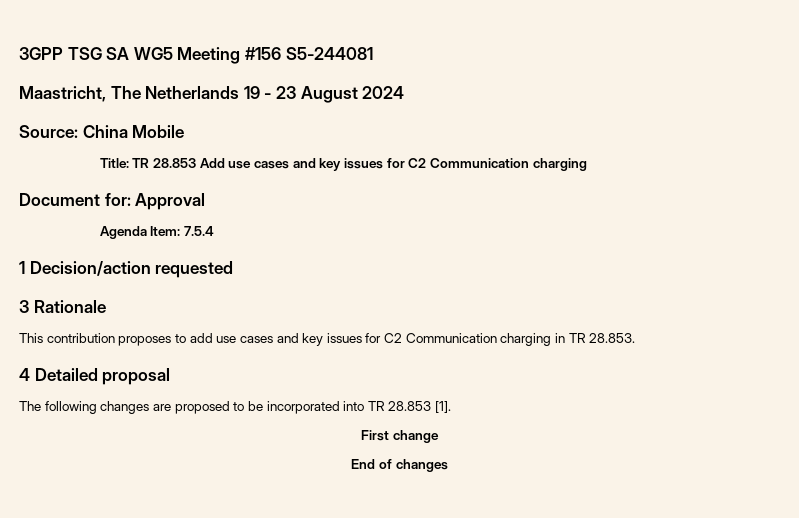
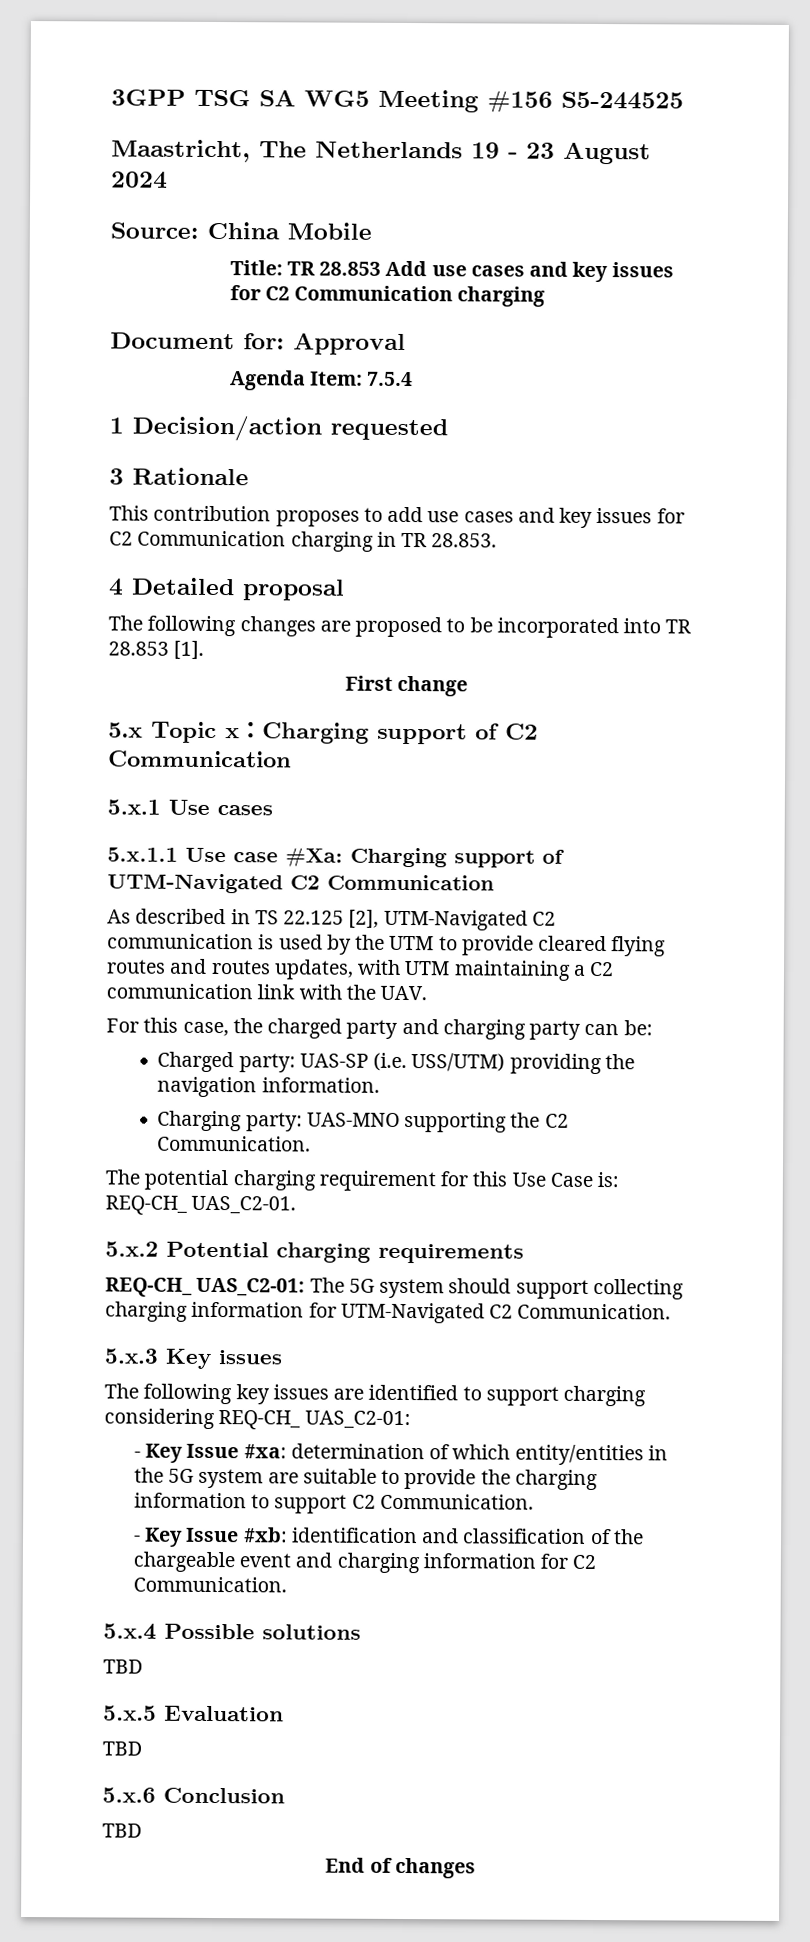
[285,47,373,60] S5-244081 -> [561,91,684,110] S5-244525
(439, 436) none -> [108,721,538,745] [108,750,292,768] [107,799,273,816] [107,847,565,868] [107,873,494,894] [107,908,556,931] [107,933,667,957] [106,958,615,981] [106,983,428,1001] [106,1017,653,1040] [157,1051,635,1075] [157,1076,380,1098] [157,1110,569,1133] [157,1135,312,1152] [105,1169,620,1192] [105,1195,297,1215] [105,1241,524,1264] [105,1277,684,1300] [105,1301,672,1324] [104,1348,283,1369] [104,1383,647,1407] [104,1408,411,1430] [133,1443,668,1466] [133,1467,598,1491] [133,1492,534,1514] [133,1527,644,1547] [132,1551,597,1574] [132,1576,287,1593] [103,1623,361,1640] [103,1659,143,1674] [103,1705,284,1722] [102,1741,142,1756] [102,1787,285,1804] [102,1823,142,1838] // 5.x Topic x：Charging support of C2 Communication // 5.x.1 Use cases // 5.x.1.1 Use case #Xa: Charging support of UTM-Navigated C2 Communication // As described in TS 22.125 [2], UTM-Navigated C2 communication is used by the UTM to provide cleared flying routes and routes updates, with UTM maintaining a C2 communication link with the UAV. // For this case, the charged party and charging party can be: // Charged party: UAS-SP (i.e. USS/UTM) providing the navigation information. // Charging party: UAS-MNO supporting the C2 Communication. // The potential charging requirement for this Use Case is: REQ-CH_ UAS_C2-01. // 5.x.2 Potential charging requirements // REQ-CH_ UAS_C2-01: The 5G system should support collecting charging information for UTM-Navigated C2 Communication. // 5.x.3 Key issues // The following key issues are identified to support charging considering REQ-CH_ UAS_C2-01: // - Key Issue #xa: determination of which entity/entities in the 5G system are suitable to provide the charging information to support C2 Communication. // - Key Issue #xb: identification and classification of the chargeable event and charging information for C2 Communication. // 5.x.4 Possible solutions // TBD // 5.x.5 Evaluation // TBD // 5.x.6 Conclusion // TBD

